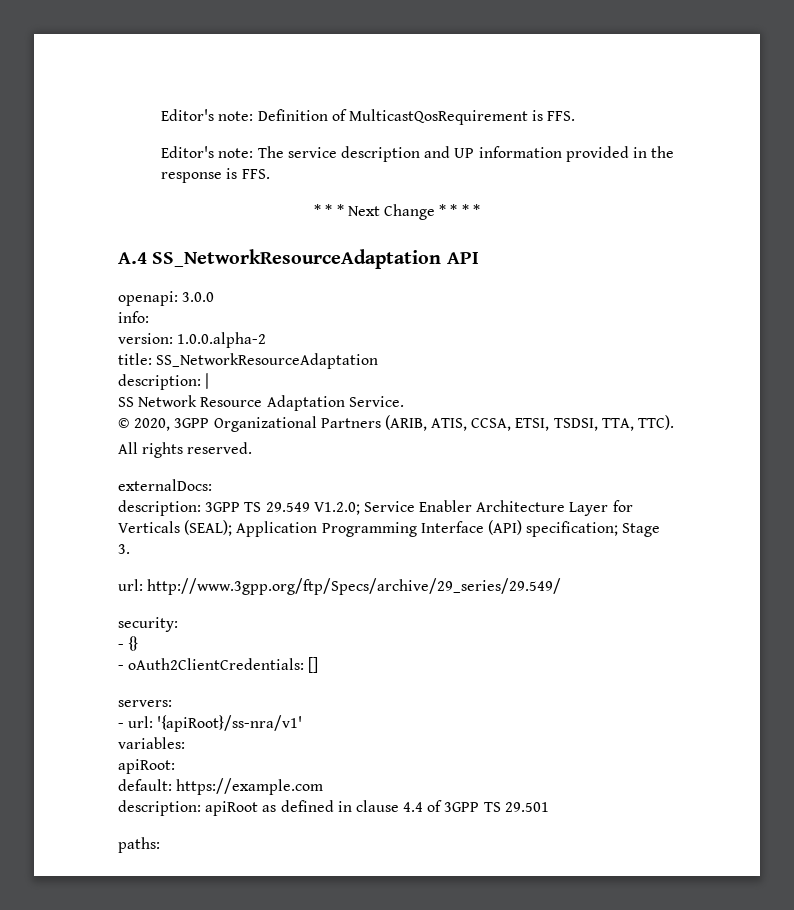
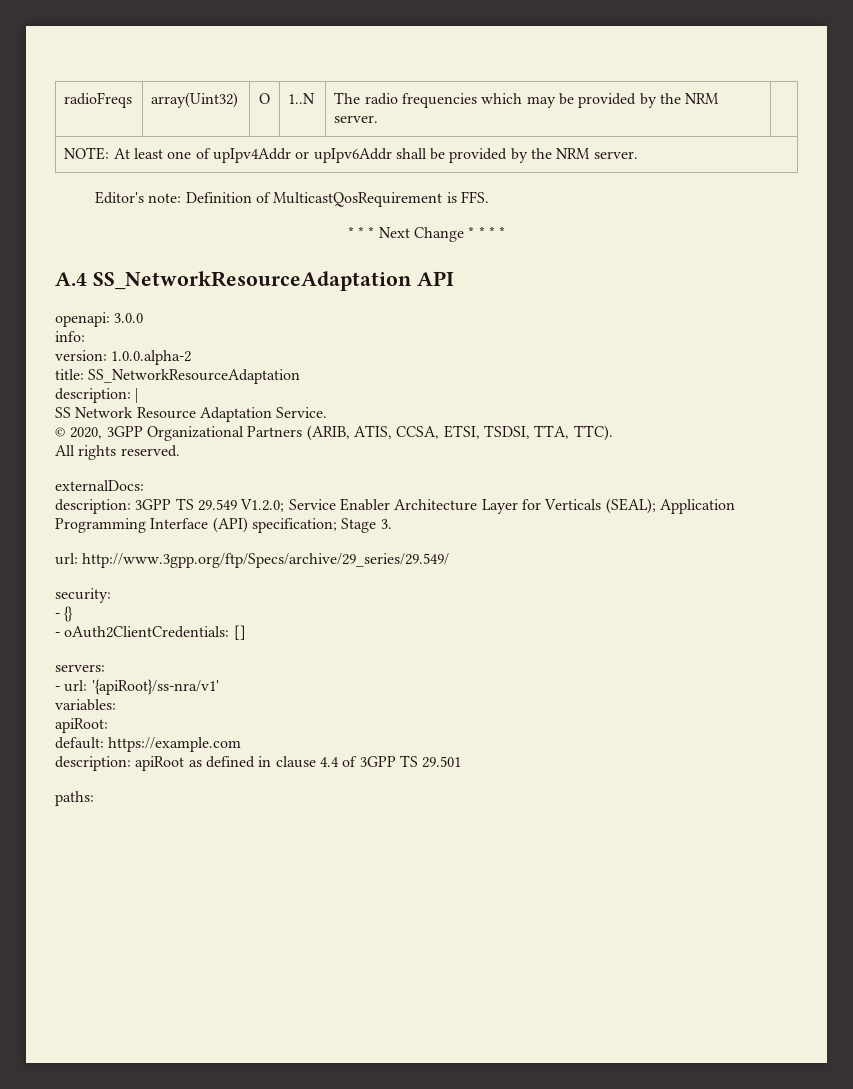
(161, 115) none -> [64,92,133,108] [151,92,239,108] [259,93,270,104] [288,93,316,104] [334,92,720,108] [334,115,379,123] [64,147,638,163] radioFreqs | array(Uint32) | O | 1..N | The radio frequencies which may be provided by the NRM server. | // NOTE: At least one of upIpv4Addr or upIpv6Addr shall be provided by the NRM server. //
[161,146,675,162] [161,168,270,183] // Editor's note: The service description and UP information provided in the response is FFS. -> (489, 197) none

